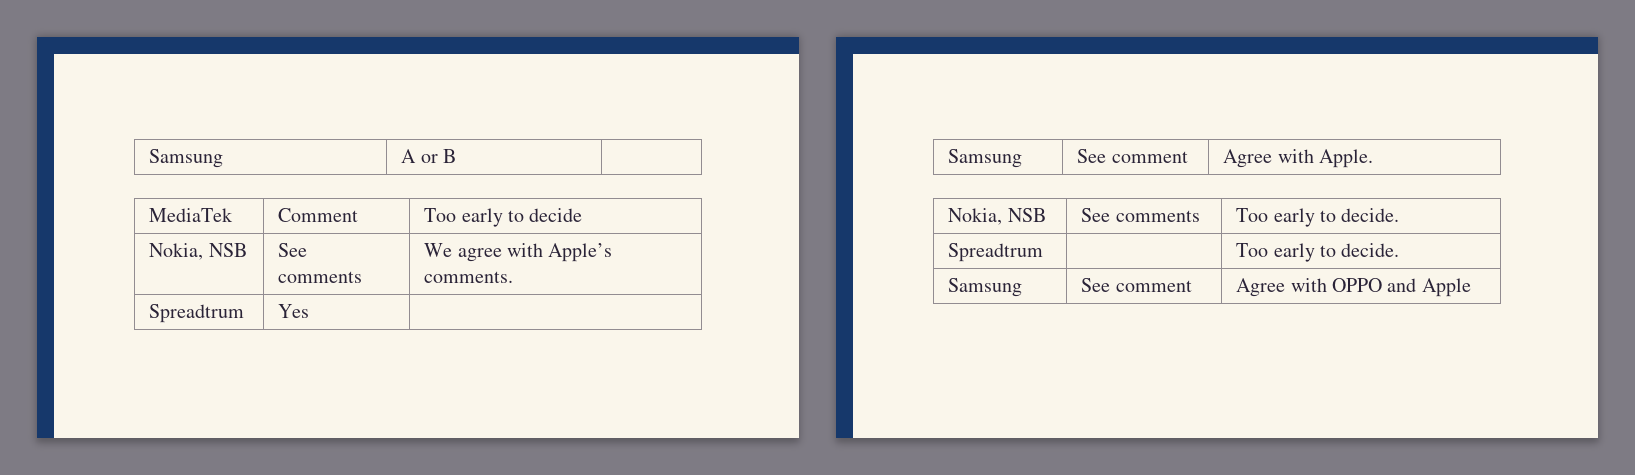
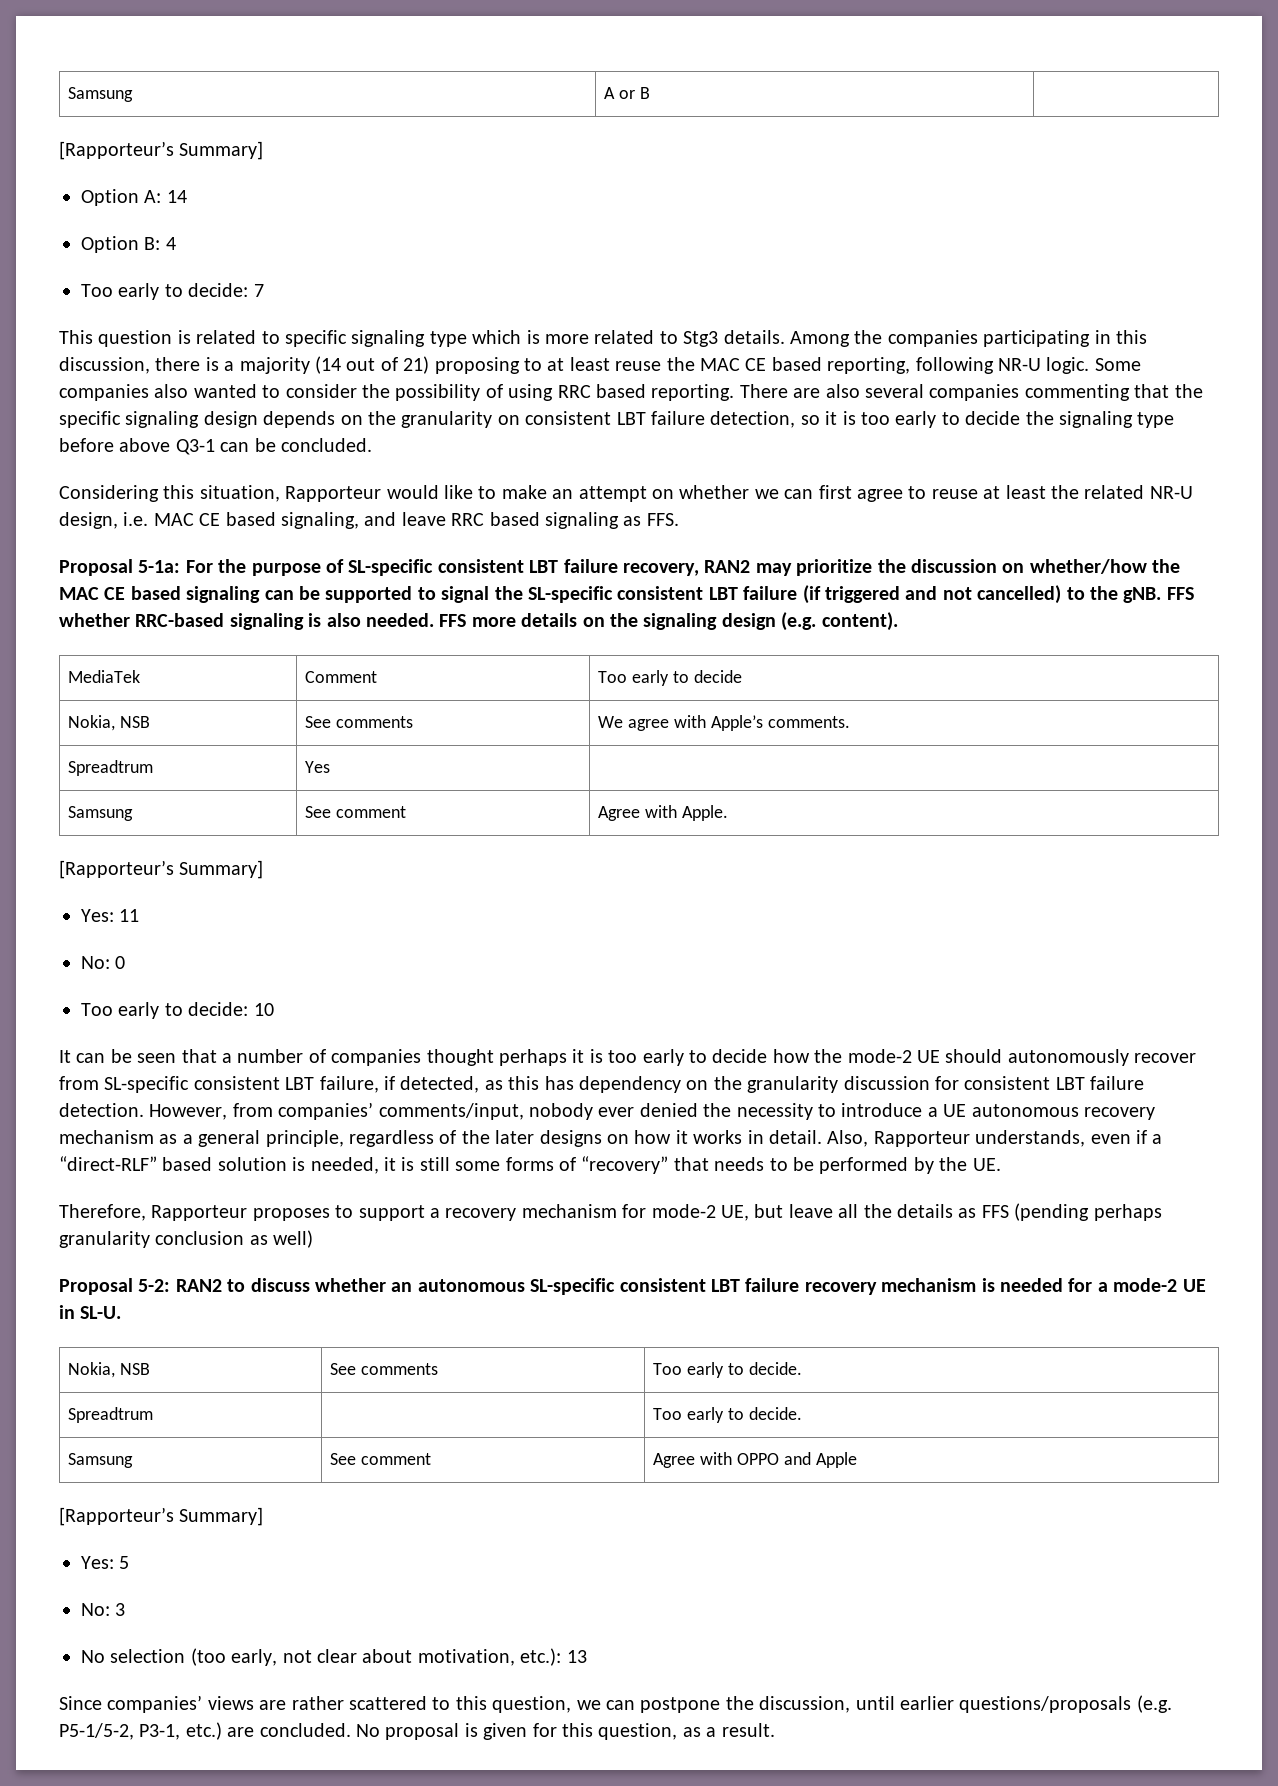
(456, 156) none -> [59,141,264,160] [81,189,187,206] [81,236,176,253] [81,283,264,300] [59,330,1147,347] [59,356,1141,374] [59,384,1203,401] [59,411,1175,428] [59,438,372,455] [59,485,1193,502] [59,512,679,529] [59,559,1181,576] [59,585,1194,604] [59,612,898,631] // [Rapporteur’s Summary] // Option A: 14 // Option B: 4 // Too early to decide: 7 // This question is related to specific signaling type which is more related to Stg3 details. Among the companies participating in this discussion, there is a majority (14 out of 21) proposing to at least reuse the MAC CE based reporting, following NR-U logic. Some companies also wanted to consider the possibility of using RRC based reporting. There are also several companies commenting that the specific signaling design depends on the granularity on consistent LBT failure detection, so it is too early to decide the signaling type before above Q3-1 can be concluded. // Considering this situation, Rapporteur would like to make an attempt on whether we can first agree to reuse at least the related NR-U design, i.e. MAC CE based signaling, and leave RRC based signaling as FFS. // Proposal 5-1a: For the purpose of SL-specific consistent LBT failure recovery, RAN2 may prioritize the discussion on whether/how the MAC CE based signaling can be supported to signal the SL-specific consistent LBT failure (if triggered and not cancelled) to the gNB. FFS whether RRC-based signaling is also needed. FFS more details on the signaling design (e.g. content).
(1373, 158) none -> [59,860,264,879] [81,909,140,922] [81,956,126,969] [81,1002,274,1019] [59,1049,1197,1066] [59,1076,1145,1093] [59,1102,1155,1120] [59,1130,1163,1147] [59,1156,1001,1174] [59,1203,1162,1221] [59,1230,314,1248] [59,1278,1206,1295] [59,1305,122,1319] // [Rapporteur’s Summary] // Yes: 11 // No: 0 // Too early to decide: 10 // It can be seen that a number of companies thought perhaps it is too early to decide how the mode-2 UE should autonomously recover from SL-specific consistent LBT failure, if detected, as this has dependency on the granularity discussion for consistent LBT failure detection. However, from companies’ comments/input, nobody ever denied the necessity to introduce a UE autonomous recovery mechanism as a general principle, regardless of the later designs on how it works in detail. Also, Rapporteur understands, even if a “direct-RLF” based solution is needed, it is still some forms of “recovery” that needs to be performed by the UE. // Therefore, Rapporteur proposes to support a recovery mechanism for mode-2 UE, but leave all the details as FFS (pending perhaps granularity conclusion as well) // Proposal 5-2: RAN2 to discuss whether an autonomous SL-specific consistent LBT failure recovery mechanism is needed for a mode-2 UE in SL-U.
(1471, 287) none -> [59,1507,264,1526] [81,1556,130,1569] [81,1603,126,1616] [81,1648,587,1666] [59,1695,1172,1713] [59,1722,775,1740] // [Rapporteur’s Summary] // Yes: 5 // No: 3 // No selection (too early, not clear about motivation, etc.): 13 // Since companies’ views are rather scattered to this question, we can postpone the discussion, until earlier questions/proposals (e.g. P5-1/5-2, P3-1, etc.) are concluded. No proposal is given for this question, as a result.

